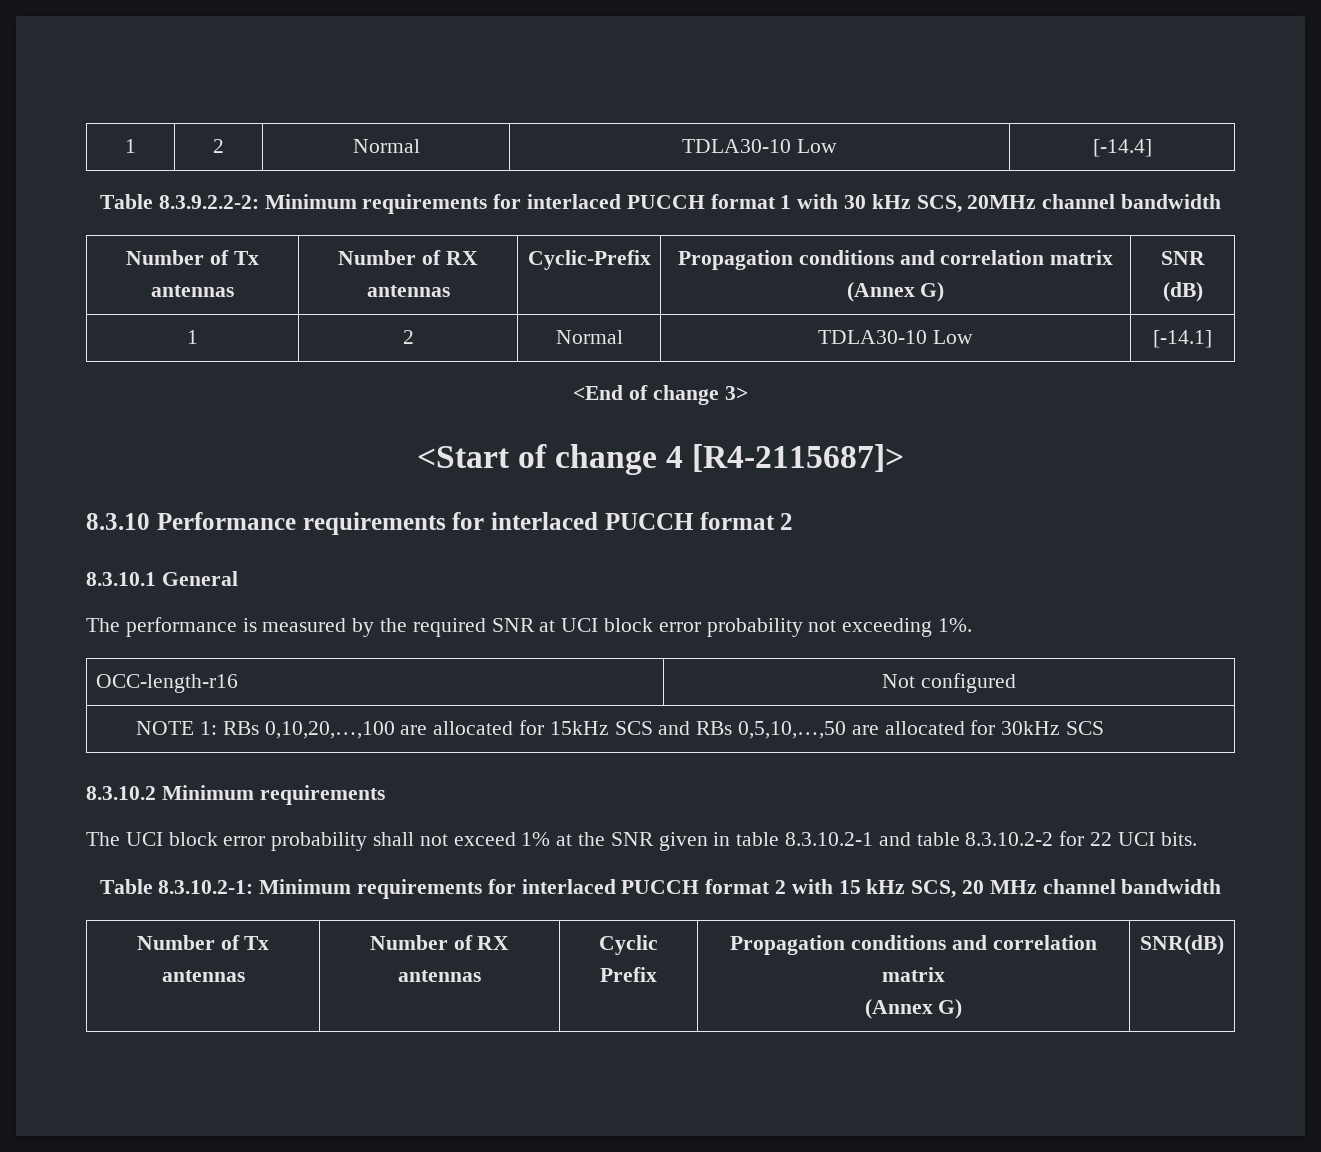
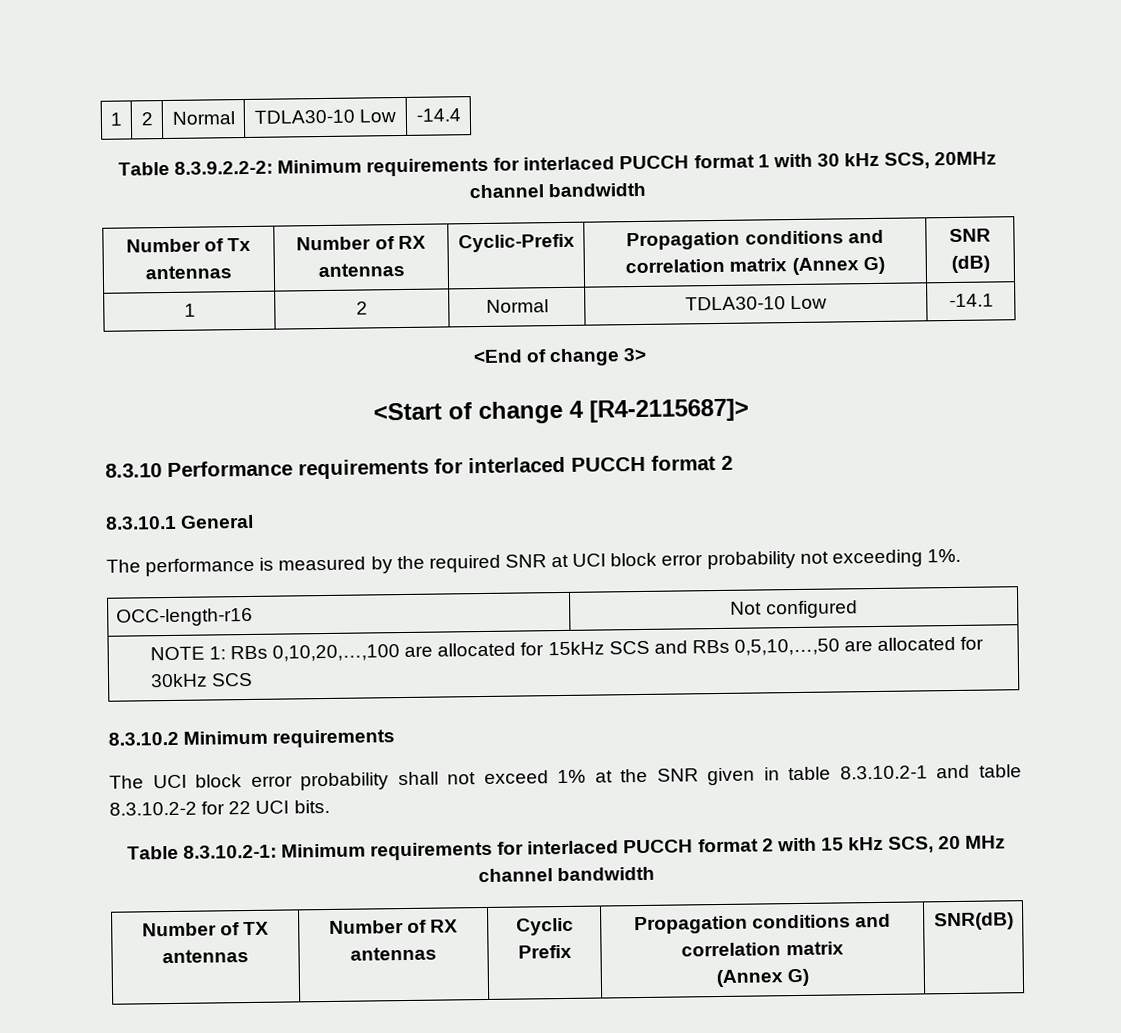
[125,139,136,153] [213,139,224,153] [352,139,420,153] [682,139,837,153] [1092,139,1152,157] 1 | 2 | Normal | TDLA30-10 Low | [-14.4] -> [110,112,122,126] [140,112,153,126] [171,111,235,125] [253,109,397,124] [415,108,461,122] 1 | 2 | Normal | TDLA30-10 Low | -14.4
[1153,330,1212,348] [-14.1] -> [948,293,994,308] -14.1
[244,936,270,950] Tx -> [243,921,270,936] TX

